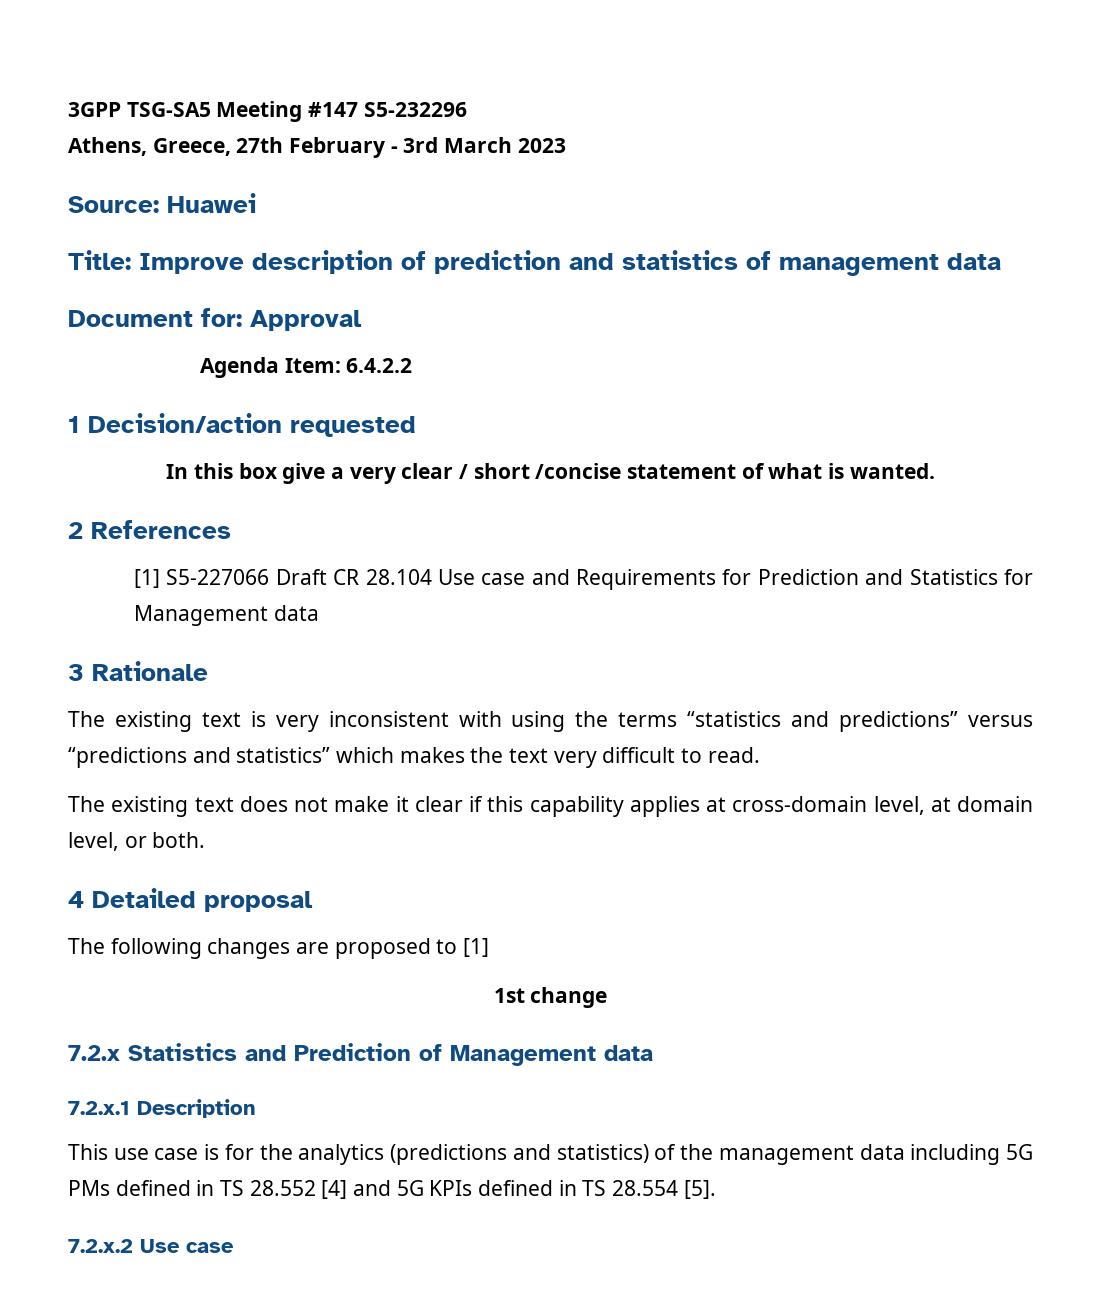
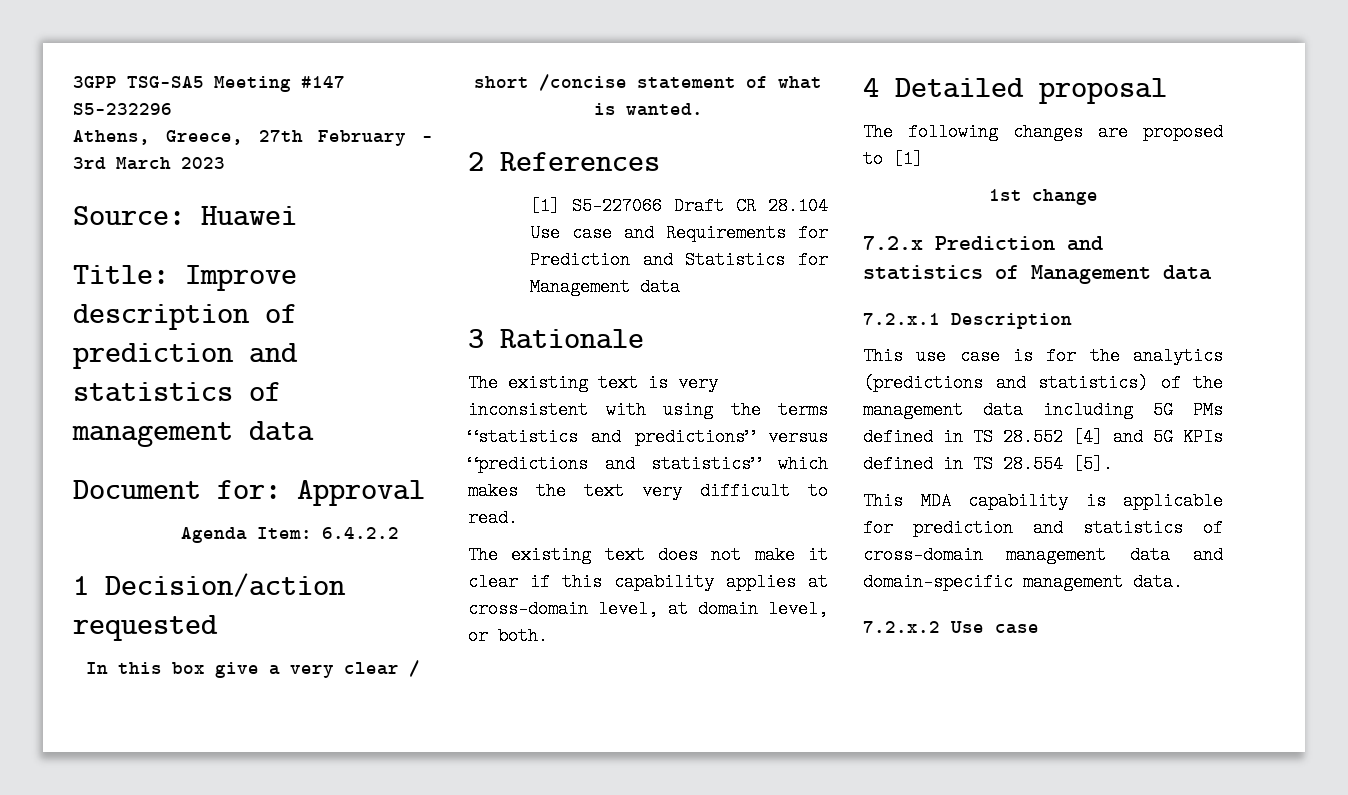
[128,1043,411,1061] Statistics and Prediction -> [935,236,1103,251] [863,265,983,280] Prediction and statistics
(716, 1189) none -> [863,492,1223,510] [863,519,1223,537] [863,546,1223,564] [863,573,1183,591] // This MDA capability is applicable for prediction and statistics of cross-domain management data and domain-specific management data.

